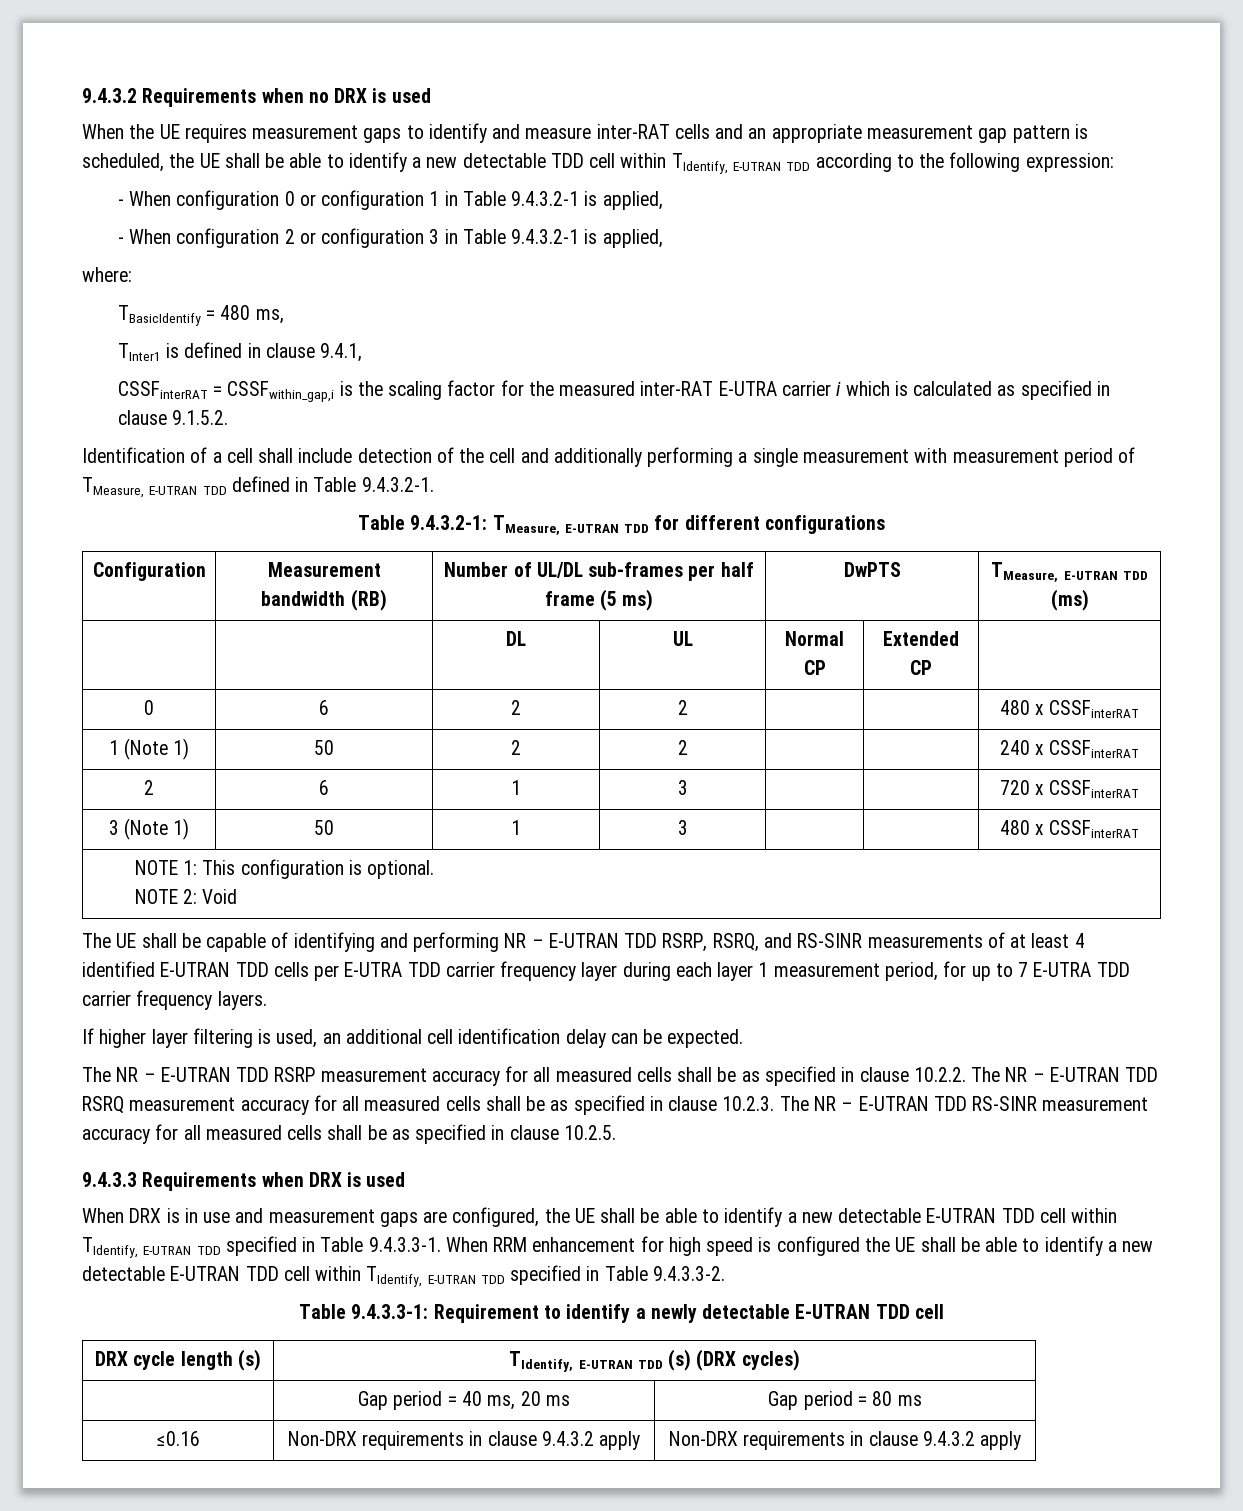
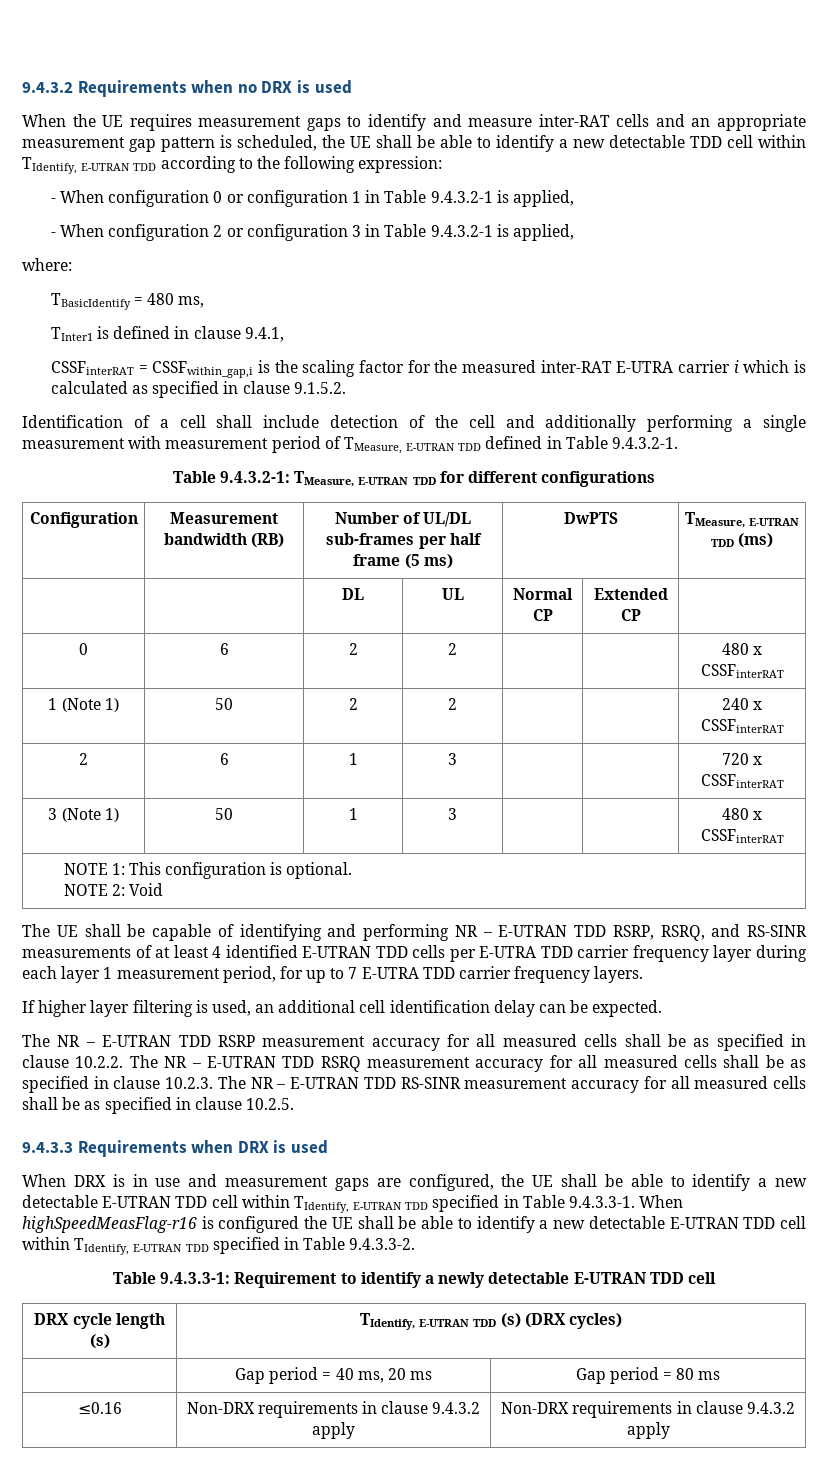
[493,1236,754,1256] RRM enhancement for high speed -> [22,1216,197,1233] highSpeedMeasFlag-r16

